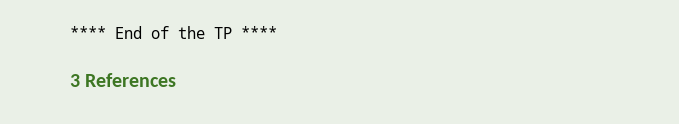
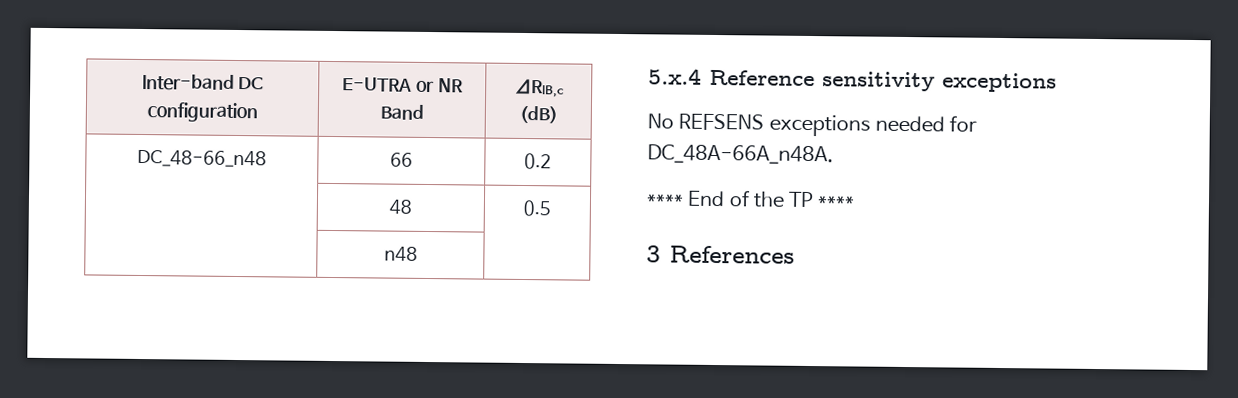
(70, 32) none -> [141,73,265,91] [146,102,258,123] [342,77,464,93] [379,104,424,120] [514,78,564,98] [518,105,558,124] [137,149,267,168] [390,152,414,167] [524,153,552,170] [389,199,413,215] [523,200,551,217] [383,246,418,262] [648,68,1057,93] [647,113,978,137] [647,144,834,165] Inter-band DC configuration | E-UTRA or NR Band | ΔRIB,c (dB) // DC_48-66_n48 | 66 | 0.2 // | 48 | 0.5 // | n48 | // 5.x.4 Reference sensitivity exceptions // No REFSENS exceptions needed for DC_48A-66A_n48A. //

